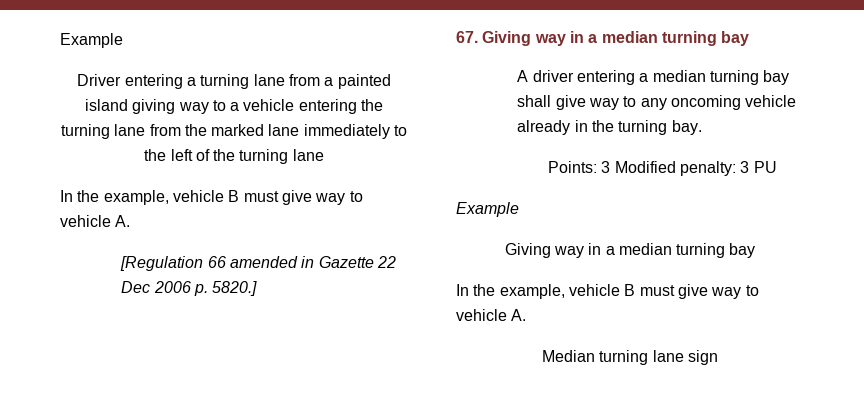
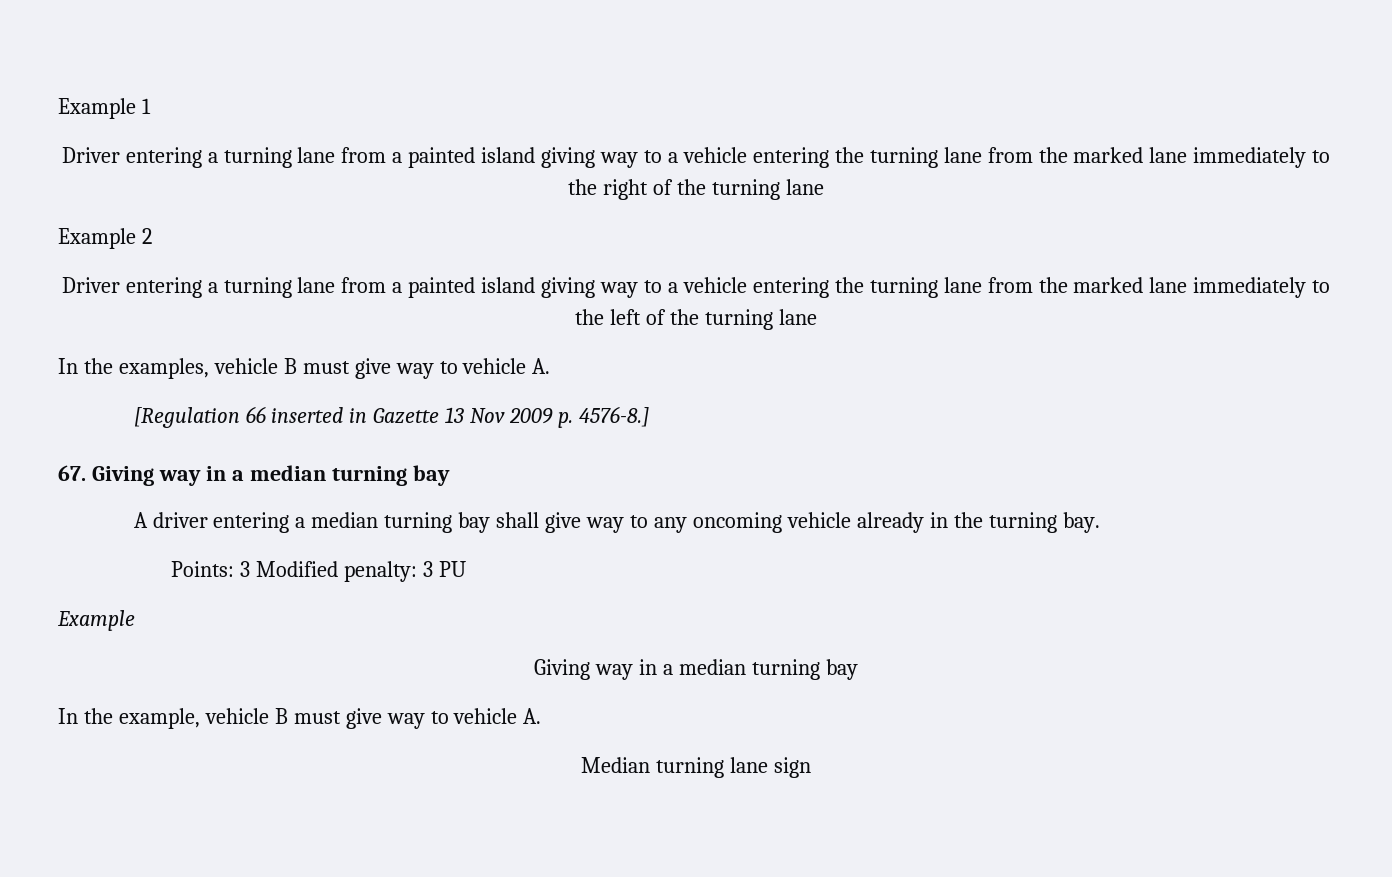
[60,33,123,48] Example -> [58,98,151,119] [61,147,1331,168] [568,179,824,200] [58,228,152,249] Example 1 // Driver entering a turning lane from a painted island giving way to a vehicle entering the turning lane from the marked lane immediately to the right of the turning lane // Example 2
[103,190,169,205] example, -> [118,358,209,379] examples,
[229,256,298,268] amended -> [271,407,344,423] inserted
[376,256,396,268] [121,281,258,296] 22 Dec 2006 p. 5820.] -> [445,406,650,428] 13 Nov 2009 p. 4576-8.]

